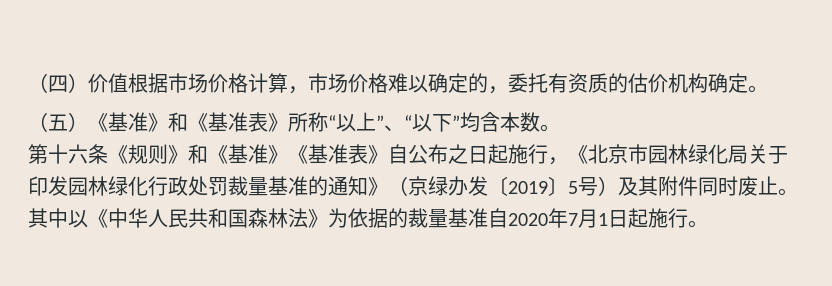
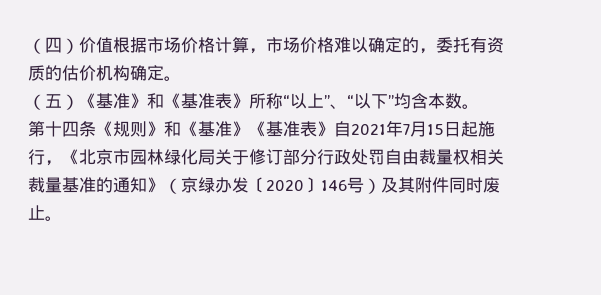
[68,144,88,164] 六 -> [62,121,79,137] 四
[408,144,468,164] 公布之 -> [351,120,444,137] 2021年7月15
[28,176,228,196] 印发园林绿化行政处罚 -> [249,149,504,165] 修订部分行政处罚自由裁量权相关
[508,176,578,196] 2019〕5 -> [266,177,347,193] 2020〕146
[28,208,708,228] 其中以《中华人民共和国森林法》为依据的裁量基准自2020年7月1日起施行。 -> (62, 218) none

